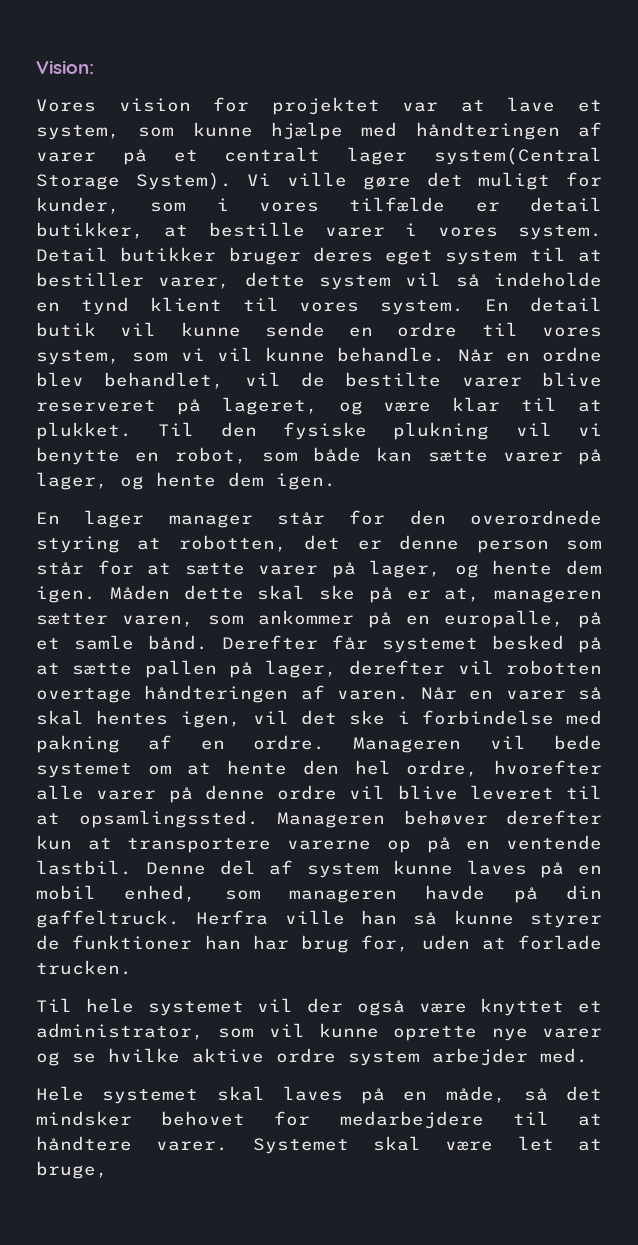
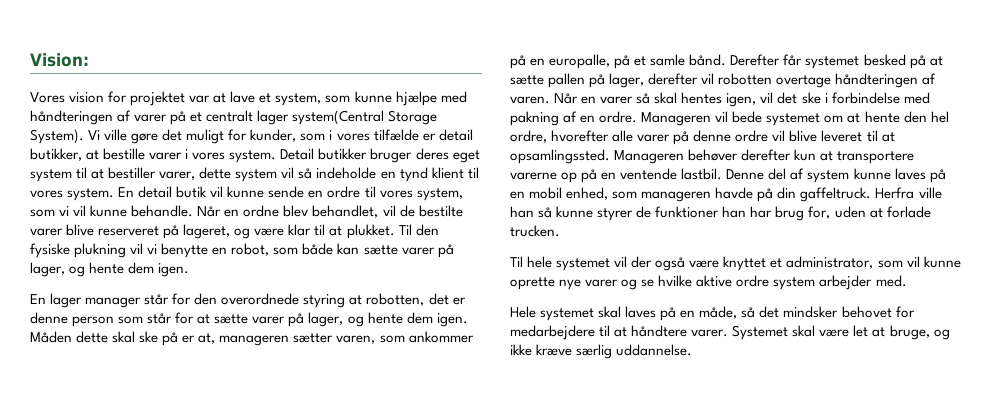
(108, 1170) none -> [933,329,950,340] [510,344,693,359] og ikke kræve særlig uddannelse.

